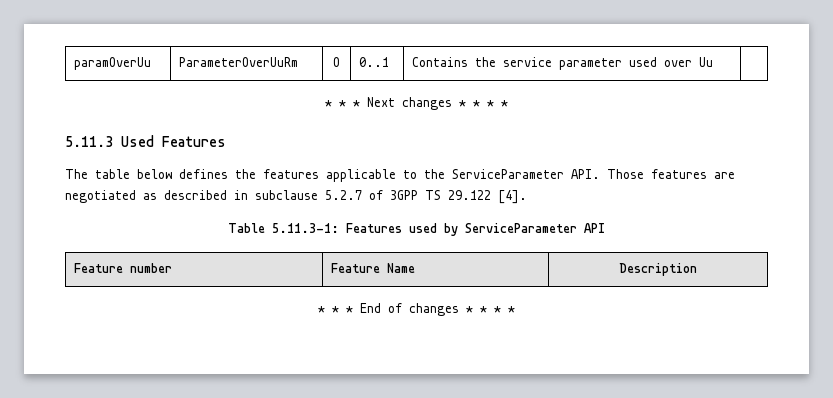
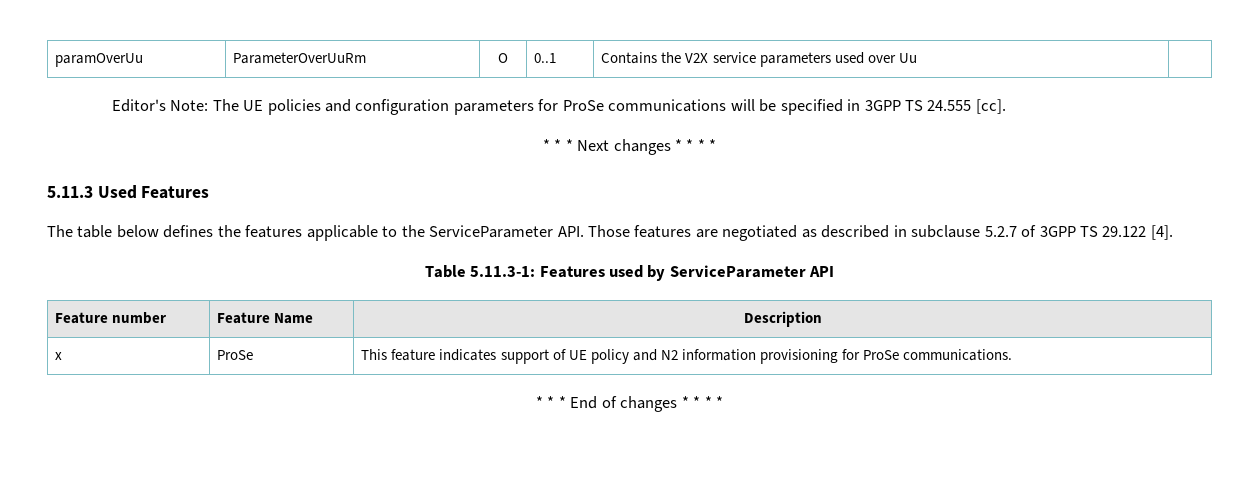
[502,57,622,70] service parameter -> [685,52,831,67] V2X service parameters
(713, 62) none -> [111,99,1006,115] // Editor's Note: The UE policies and configuration parameters for ProSe communications will be specified in 3GPP TS 24.555 [cc].
(697, 269) none -> [55,352,63,360] [217,350,254,360] [361,349,1013,364] // x | ProSe | This feature indicates support of UE policy and N2 information provisioning for ProSe communications.

